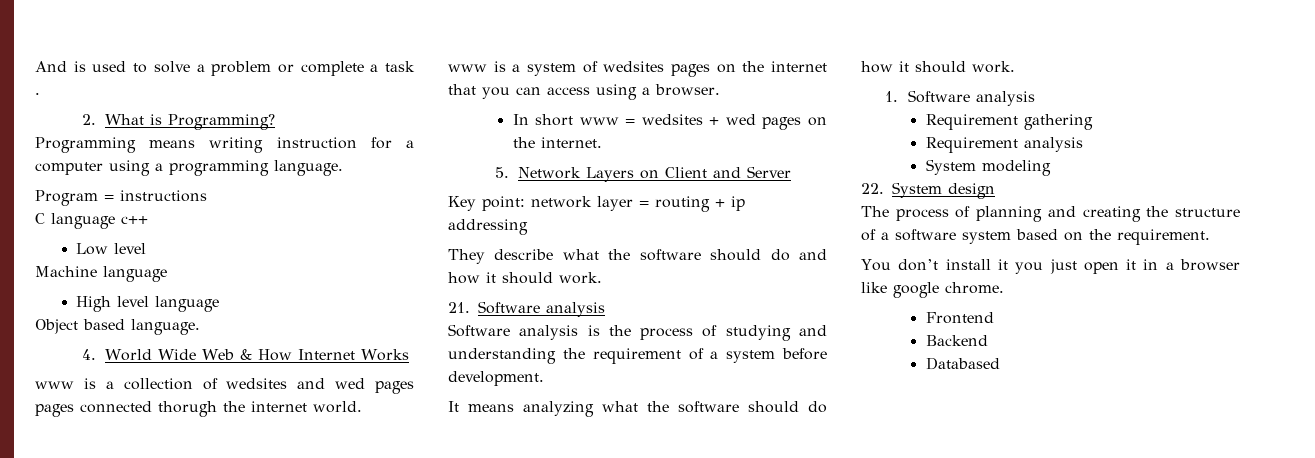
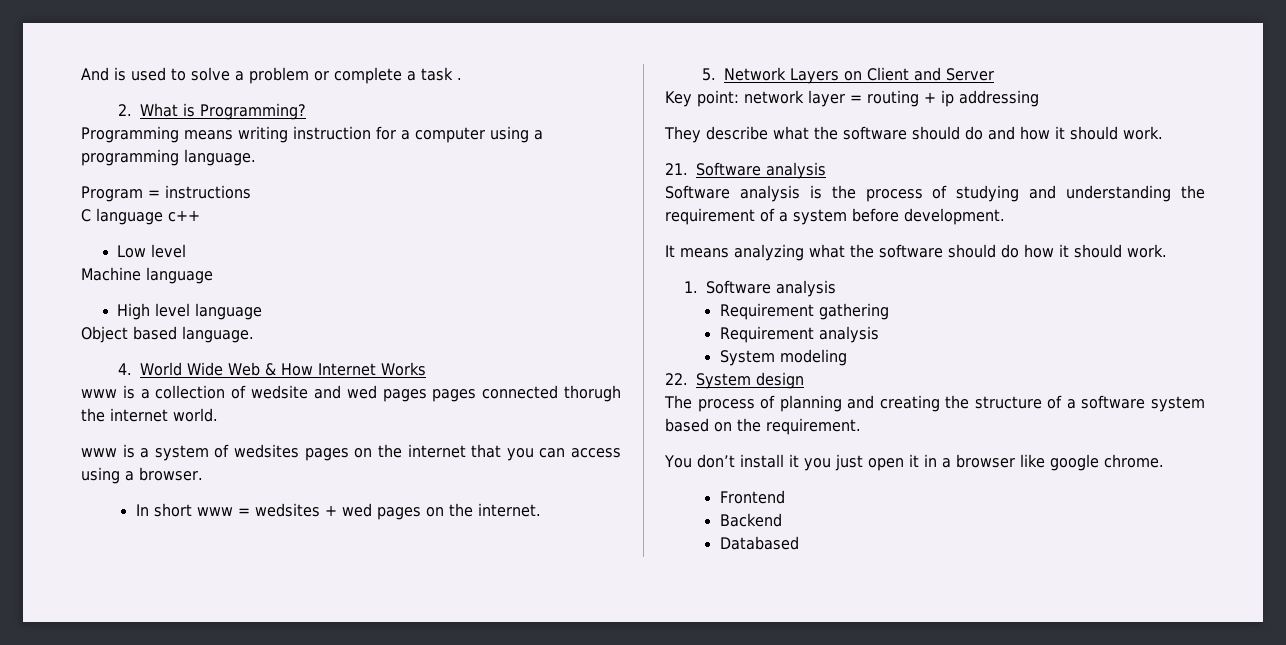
[226,378,288,389] wedsites -> [251,385,309,399] wedsite

